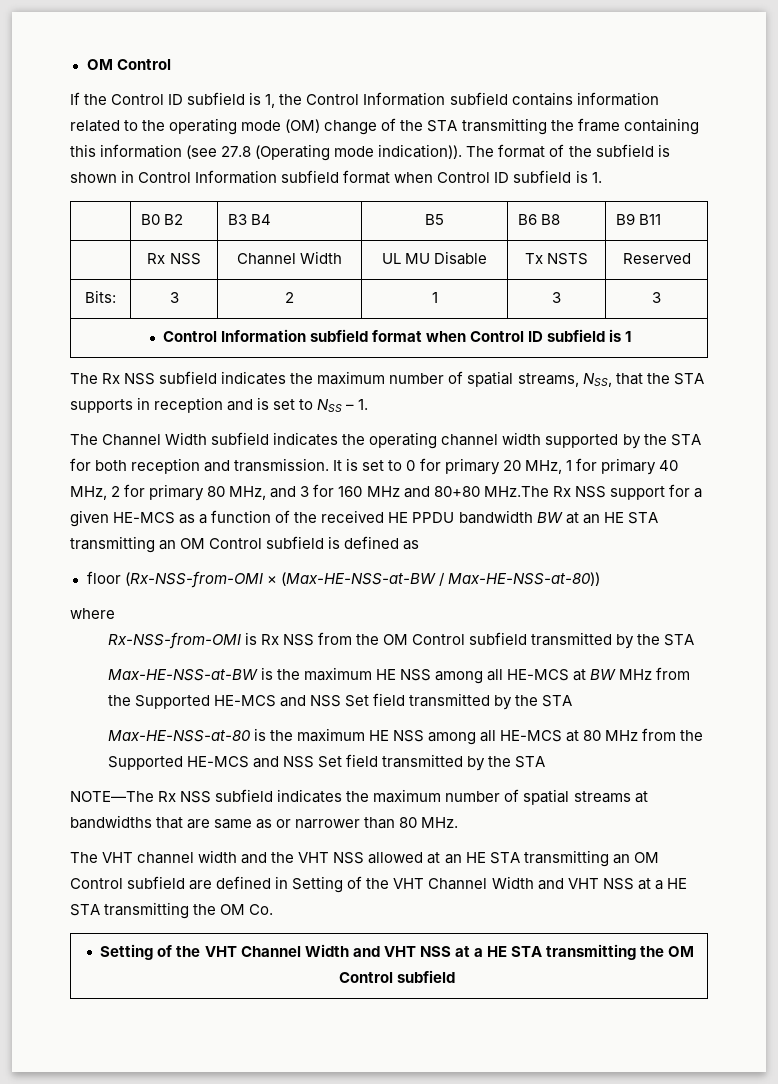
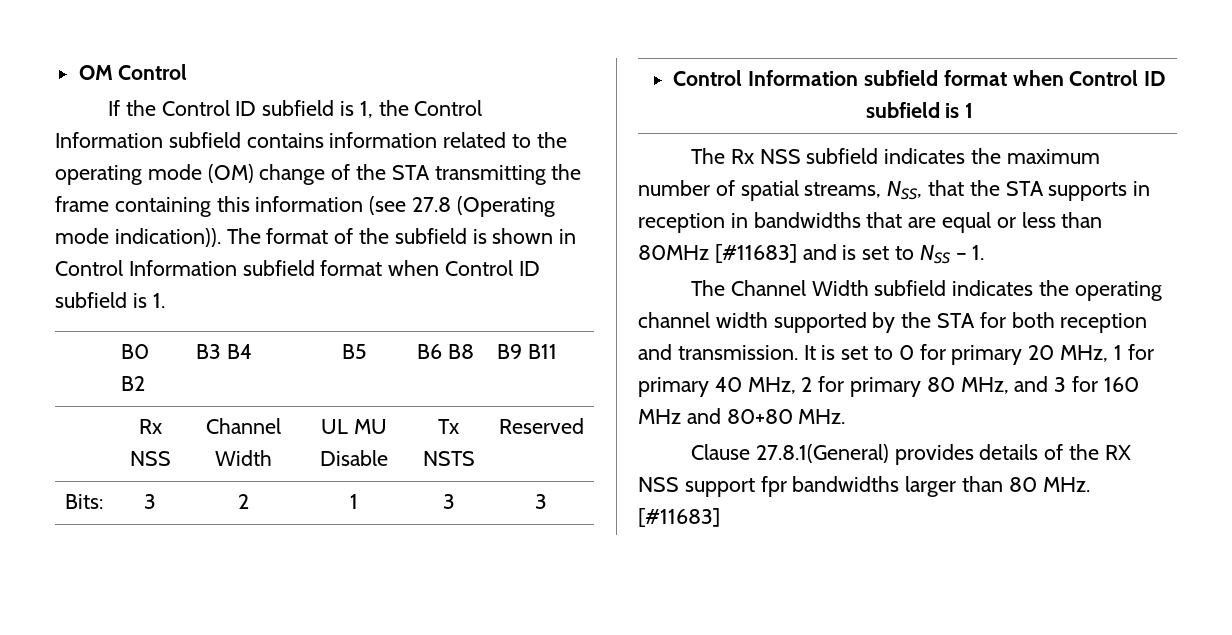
(224, 405) none -> [730,212,1103,233] [638,244,797,263] in bandwidths that are equal or less than 80MHz [#11683]
[483,484,702,500] [70,510,658,527] [70,536,420,553] [86,571,600,588] [70,608,115,619] [107,632,695,649] [107,667,691,684] [107,693,573,710] [107,728,704,745] [107,754,546,771] [70,789,648,805] [70,815,459,829] [70,850,659,867] [70,876,687,893] [70,902,274,919] [100,944,695,960] [339,970,456,983] MHz.The Rx NSS support for a given HE-MCS as a function of the received HE PPDU bandwidth BW at an HE STA transmitting an OM Control subfield is defined as // floor (Rx-NSS-from-OMI × (Max-HE-NSS-at-BW / Max-HE-NSS-at-80)) // where // Rx-NSS-from-OMI is Rx NSS from the OM Control subfield transmitted by the STA // Max-HE-NSS-at-BW is the maximum HE NSS among all HE-MCS at BW MHz from the Supported HE-MCS and NSS Set field transmitted by the STA // Max-HE-NSS-at-80 is the maximum HE NSS among all HE-MCS at 80 MHz from the Supported HE-MCS and NSS Set field transmitted by the STA // NOTE—The Rx NSS subfield indicates the maximum number of spatial streams at bandwidths that are same as or narrower than 80 MHz. // The VHT channel width and the VHT NSS allowed at an HE STA transmitting an OM Control subfield are defined in Setting of the VHT Channel Width and VHT NSS at a HE STA transmitting the OM Co. // Setting of the VHT Channel Width and VHT NSS at a HE STA transmitting the OM Control subfield -> [798,409,846,424] [691,444,1131,465] [638,476,1090,497] [638,508,720,527] MHz. // Clause 27.8.1(General) provides details of the RX NSS support fpr bandwidths larger than 80 MHz. [#11683]

